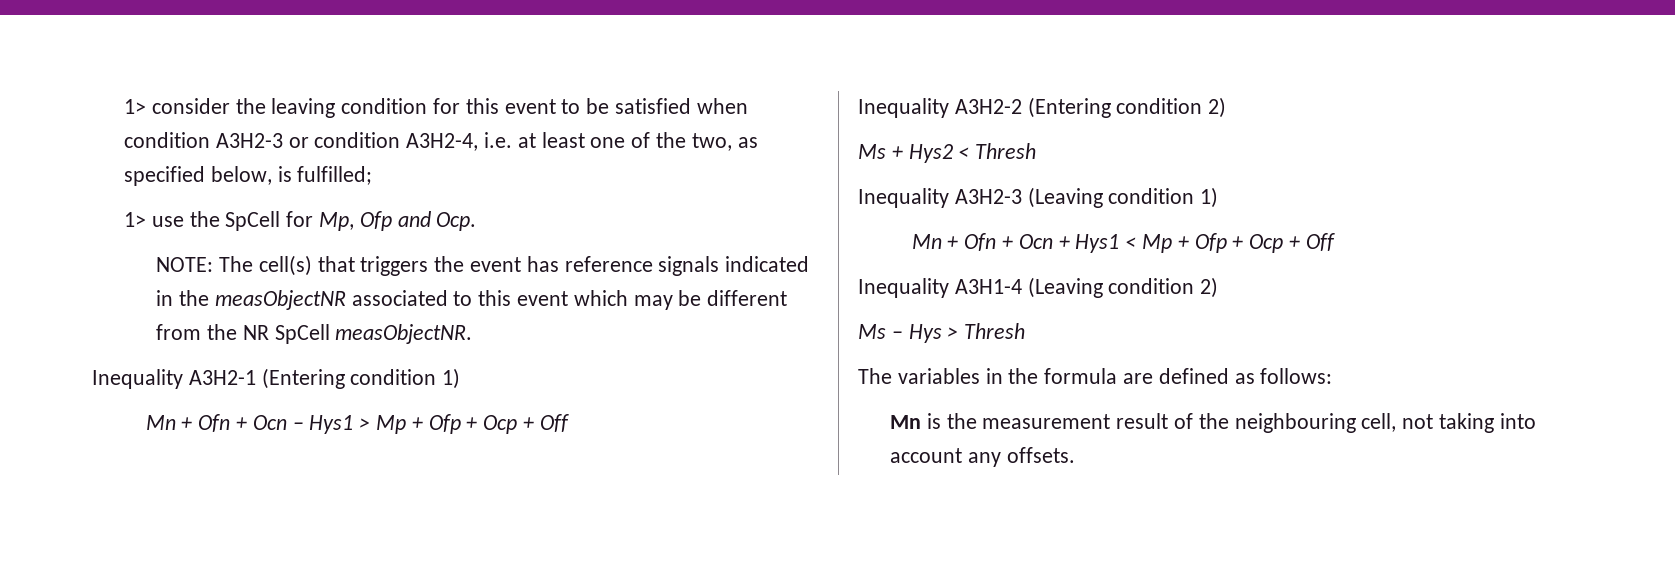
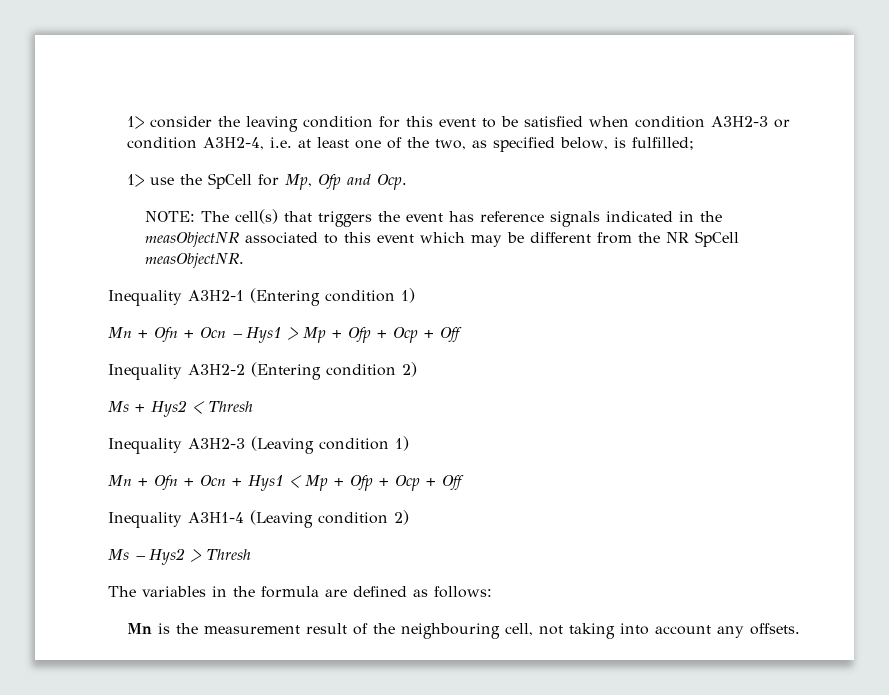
[908,324,942,343] Hys -> [149,548,185,565] Hys2

